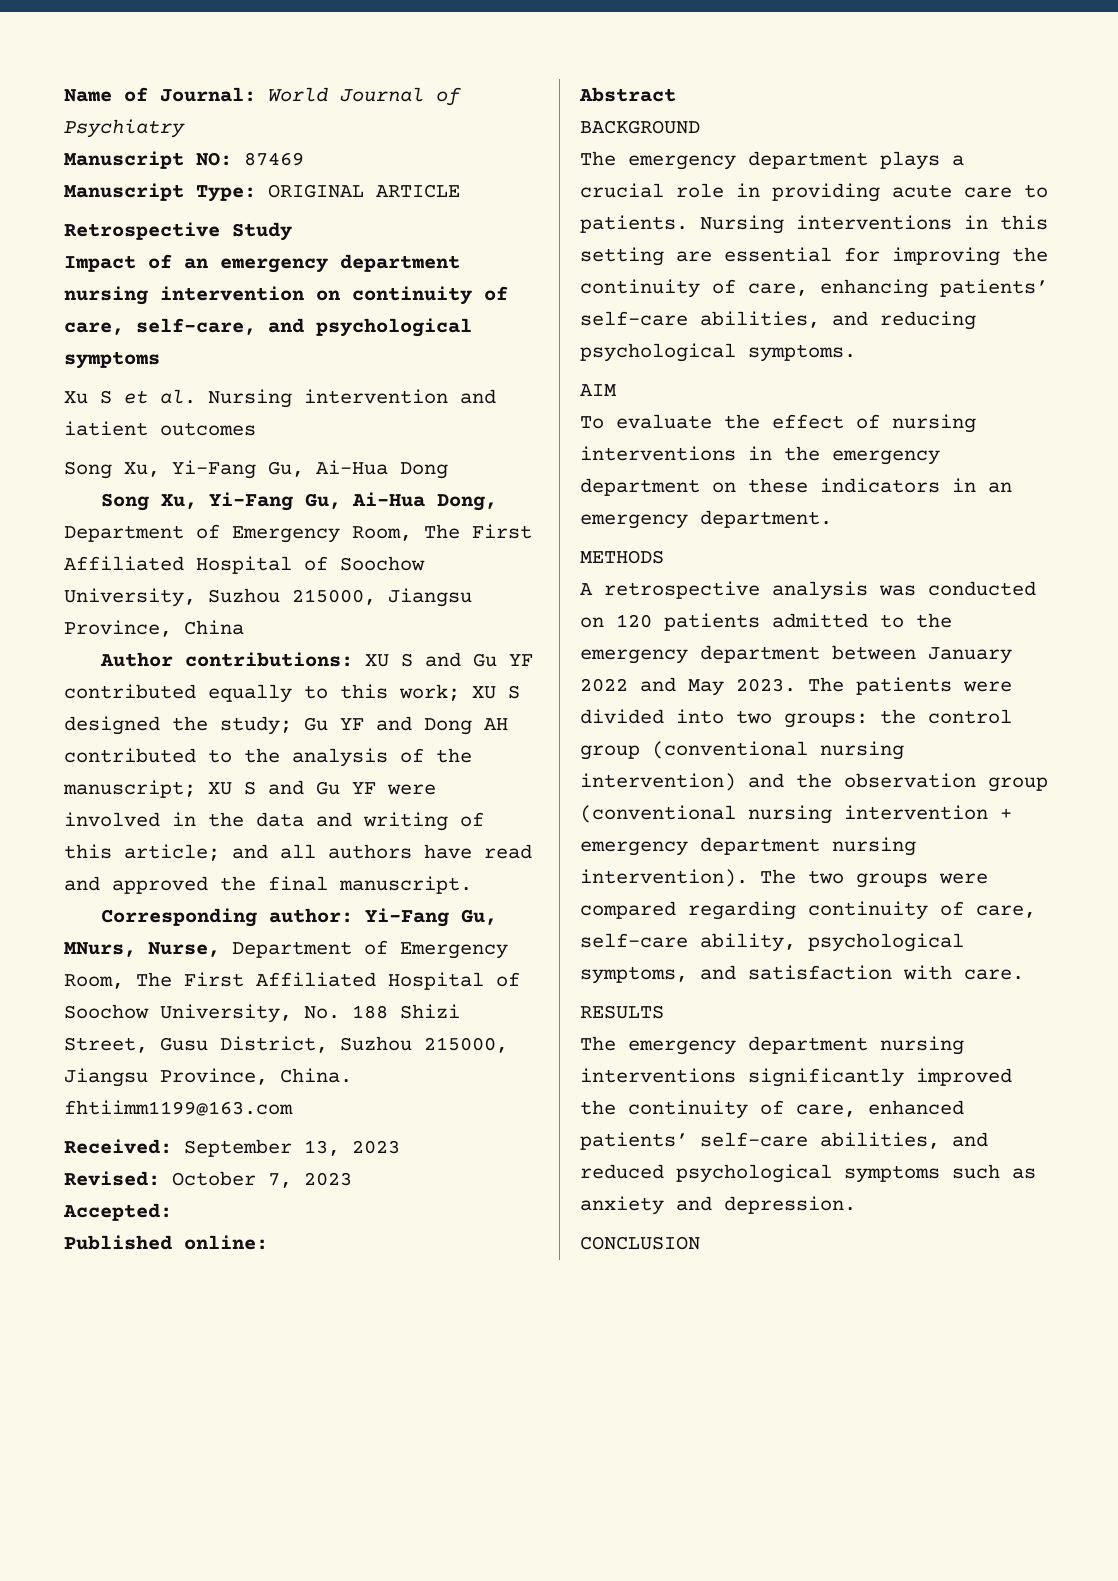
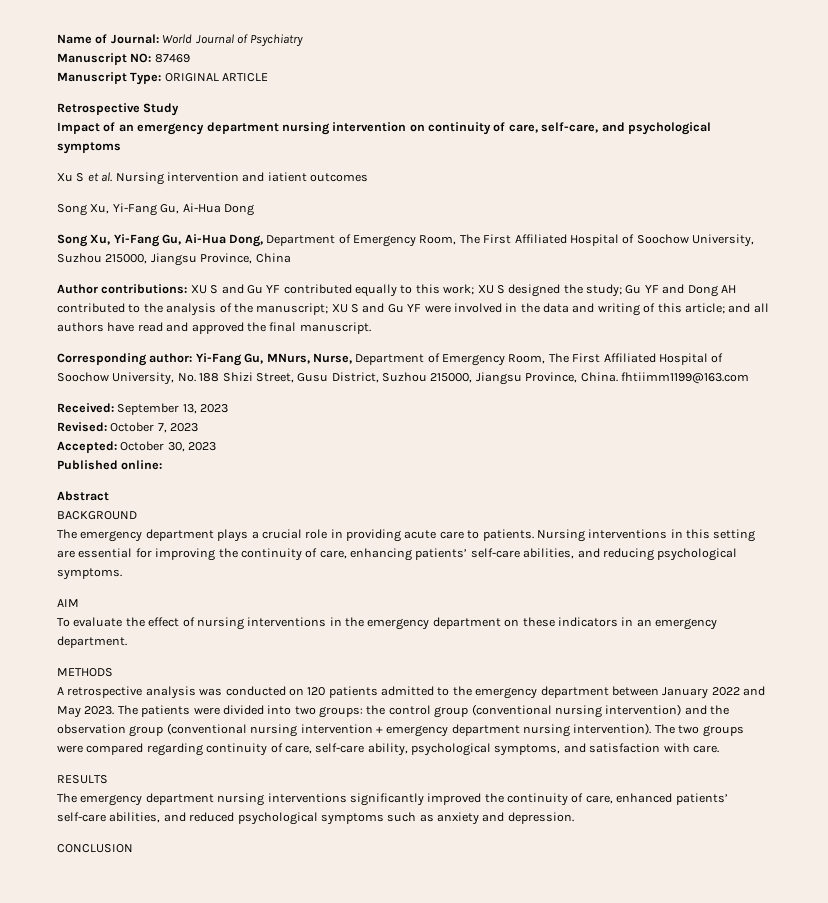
(172, 1212) none -> [120,441,217,452] October 30, 2023

